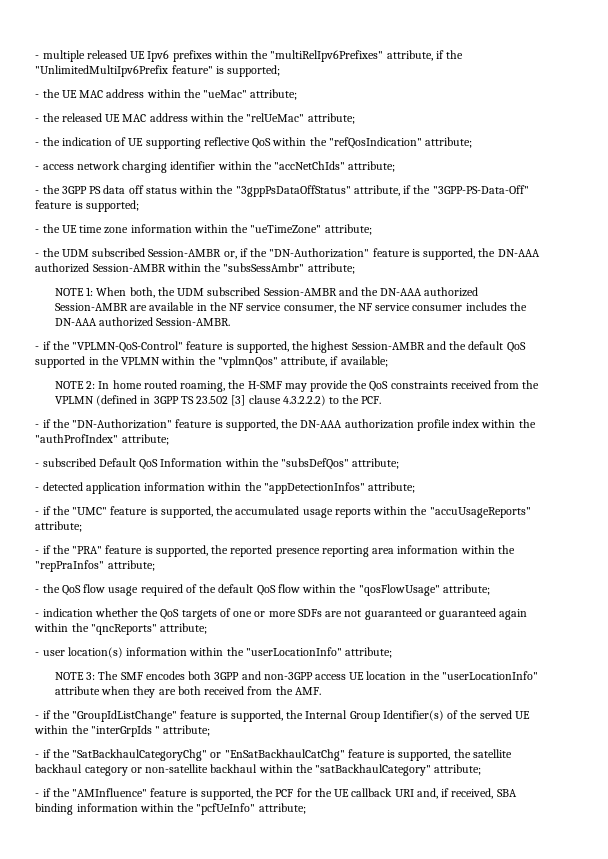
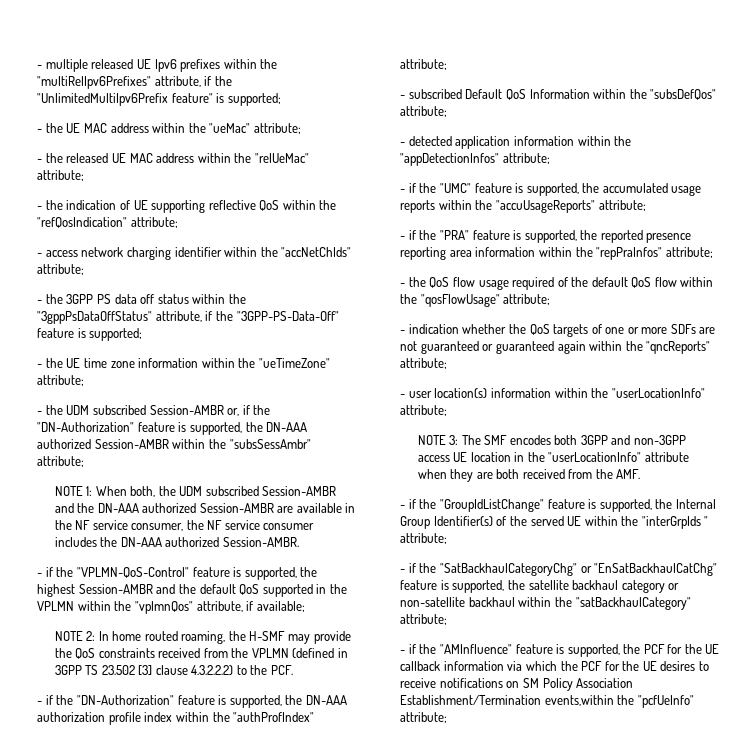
[394,788,517,799] [35,803,174,815] URI and, if received, SBA binding information within -> [443,661,709,671] [400,678,634,691] [400,695,614,706] information via which the PCF for the UE desires to receive notifications on SM Policy Association Establishment/Termination events,within

